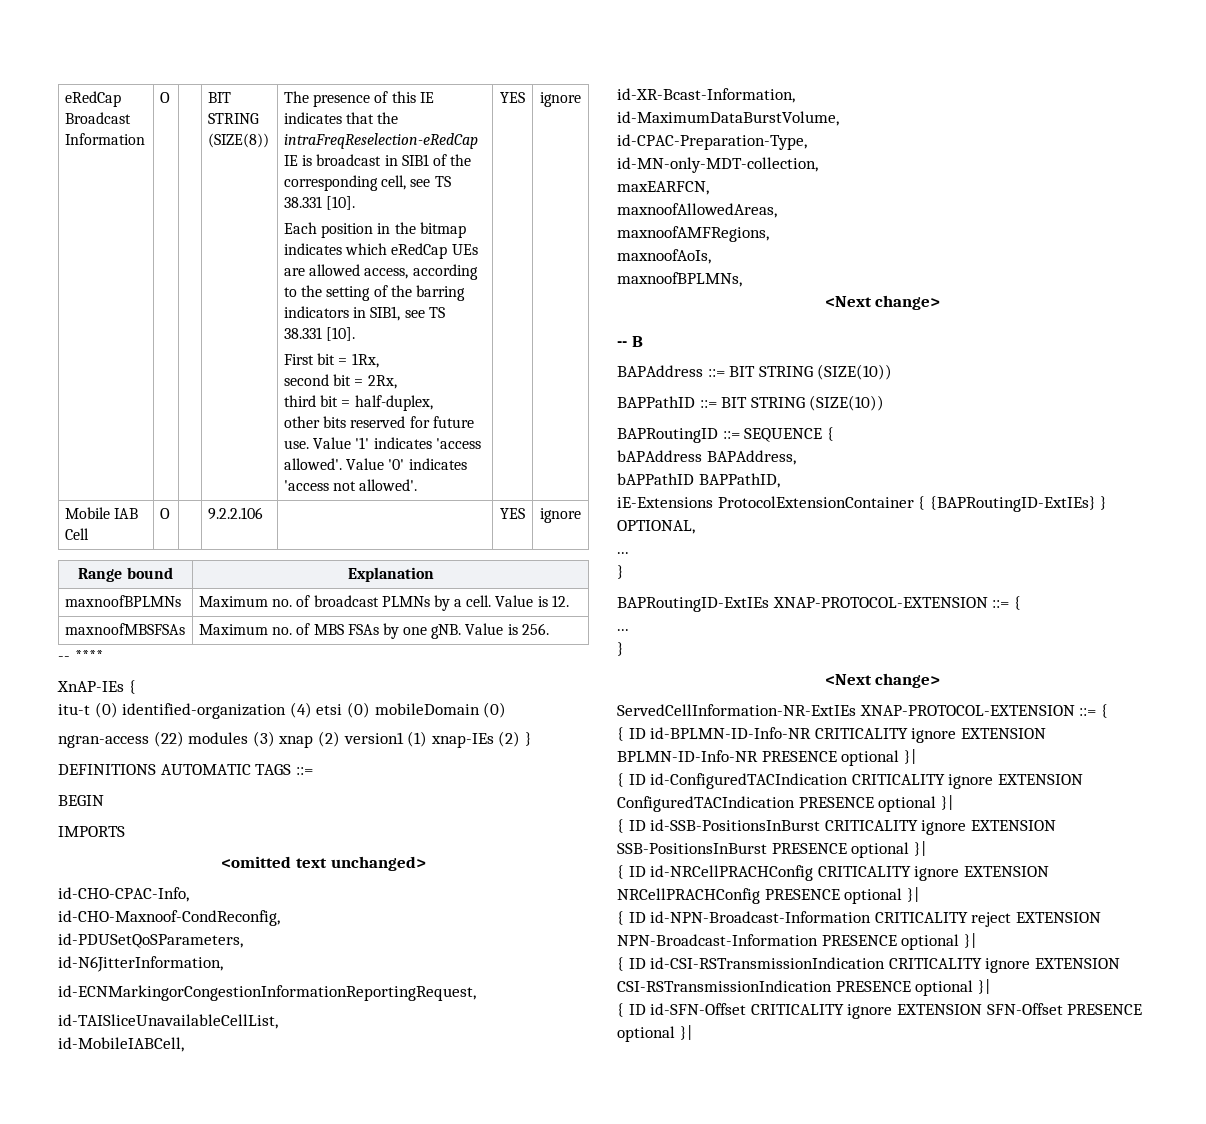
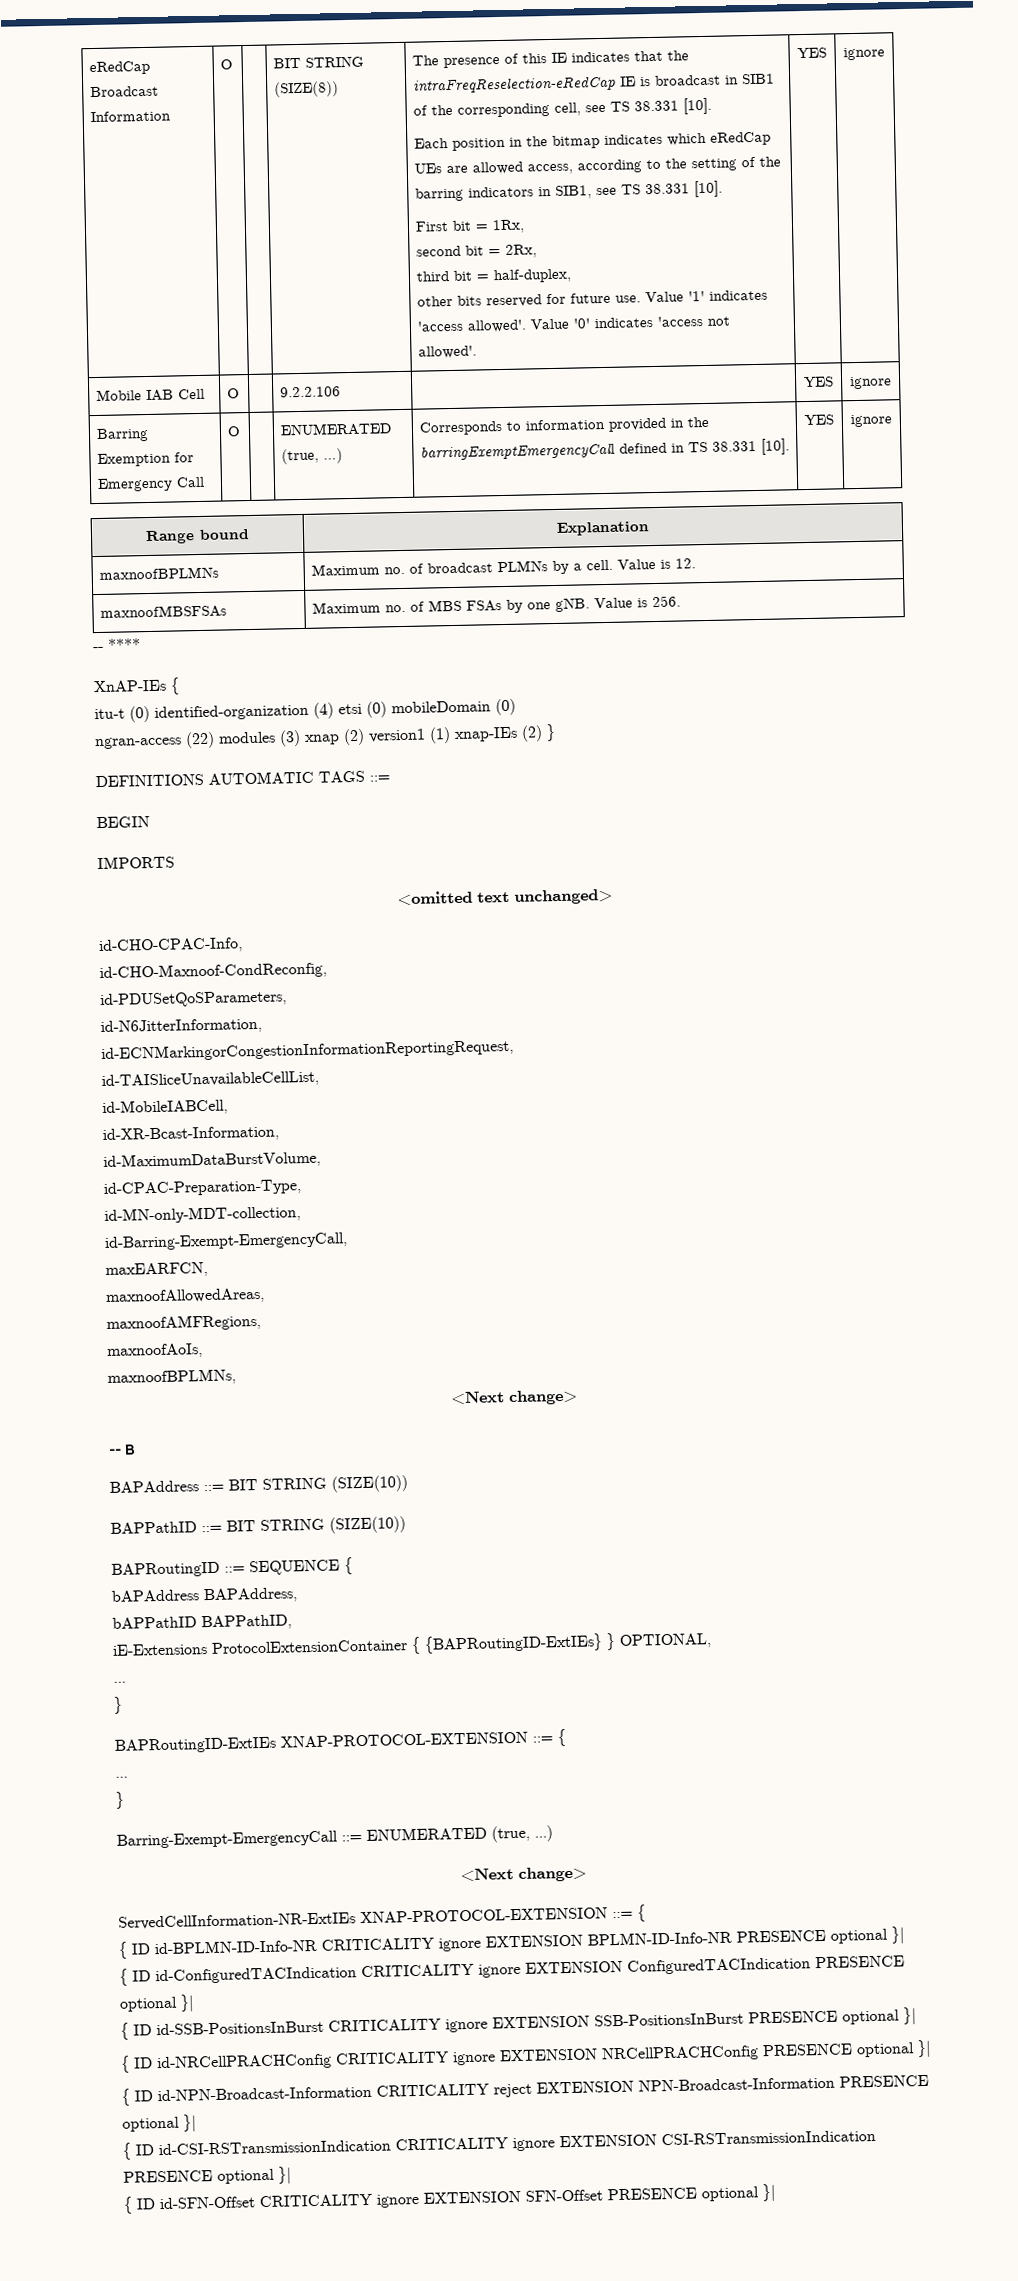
(581, 515) none -> [95,427,149,443] [96,452,194,468] [96,476,205,492] [226,426,241,437] [279,422,392,437] [280,448,343,465] [418,416,709,436] [419,438,790,461] [804,414,834,426] [850,414,892,428] // Barring Exemption for Emergency Call | O | | ENUMERATED (true, …) | Corresponds to information provided in the barringExemptEmergencyCall defined in TS 38.331 [10]. | YES | ignore
(818, 165) none -> [104,1232,348,1251] // id-Barring-Exempt-EmergencyCall,
(624, 649) none -> [116,1825,553,1849] // Barring-Exempt-EmergencyCall ::= ENUMERATED (true, ...)

